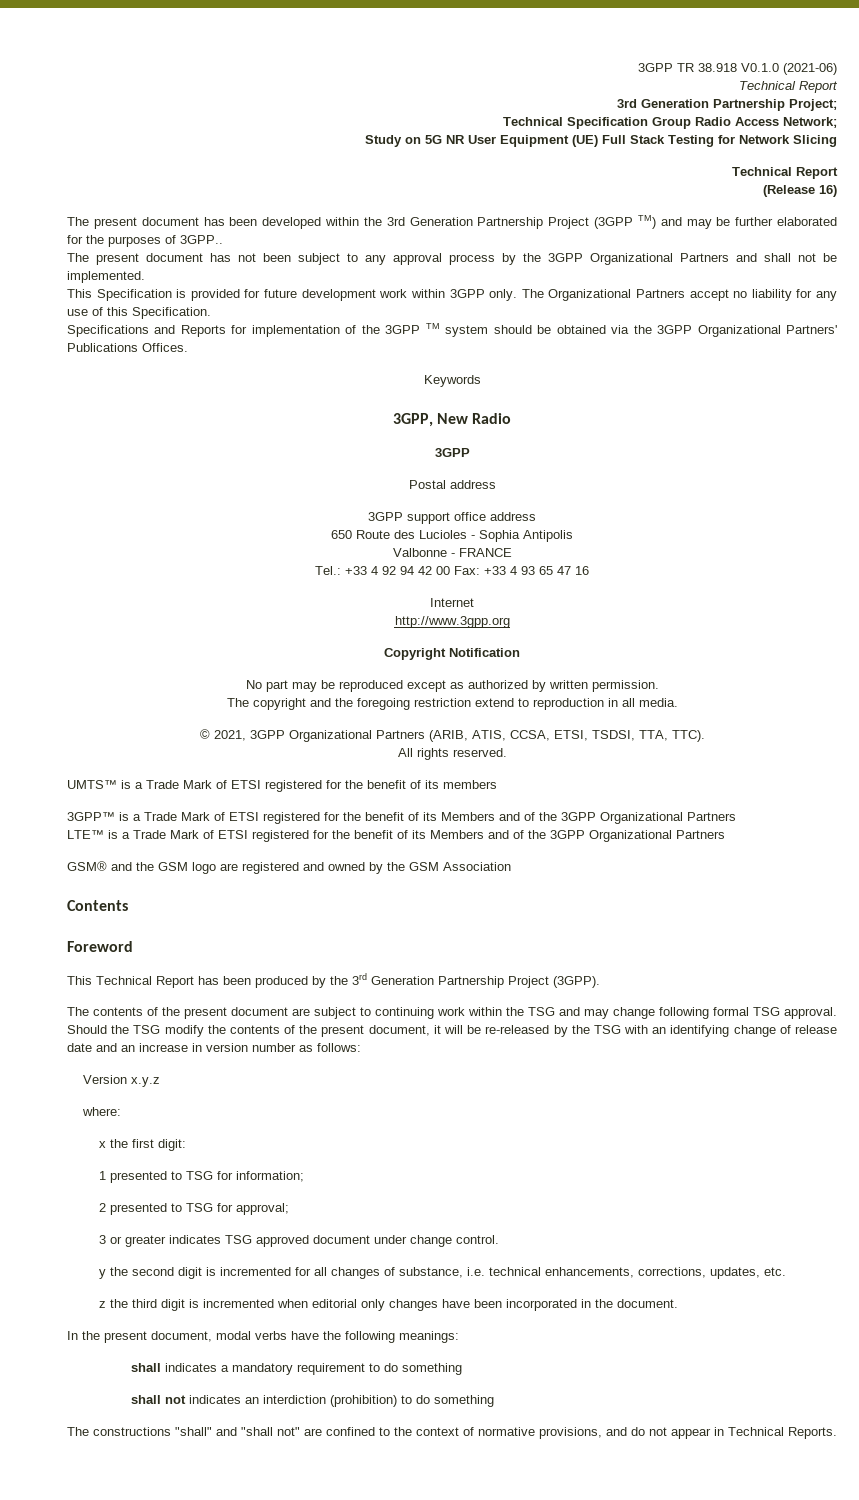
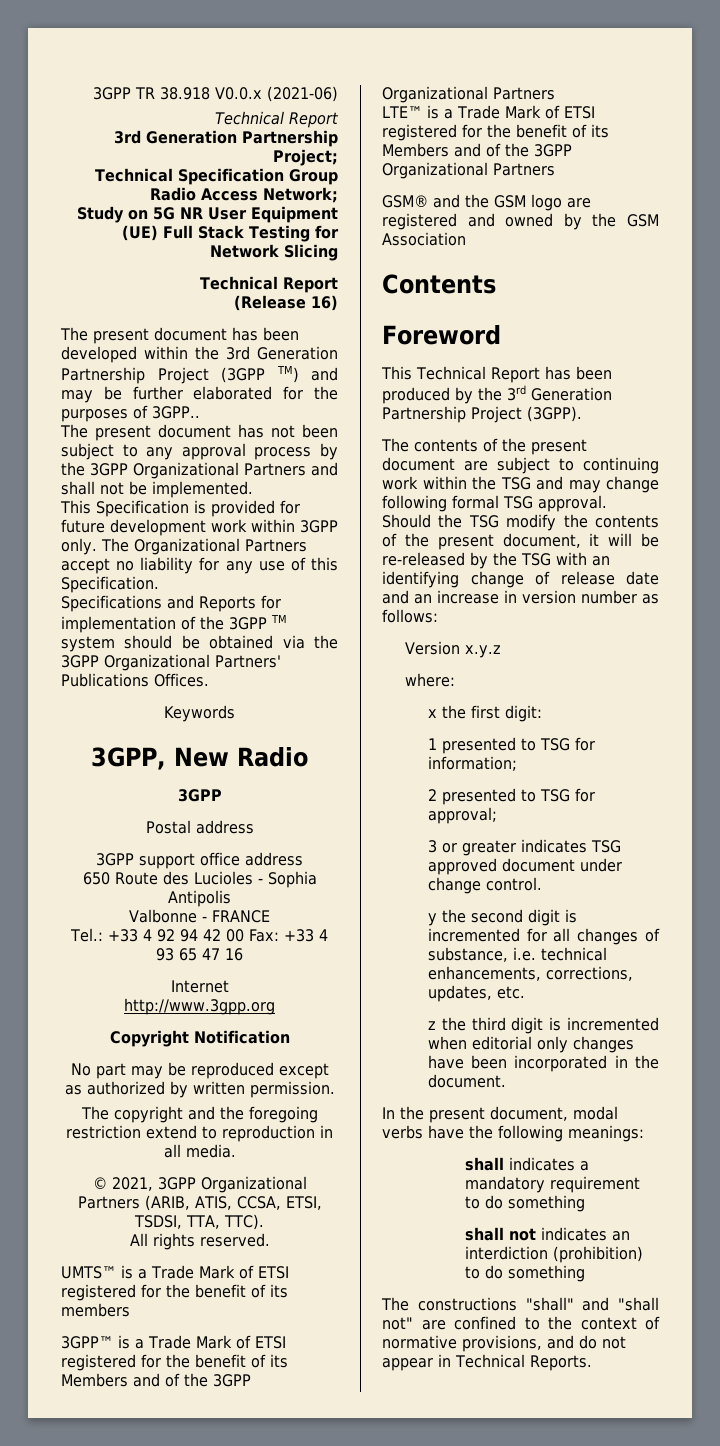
[741,63,779,72] V0.1.0 -> [215,87,262,100] V0.0.x

